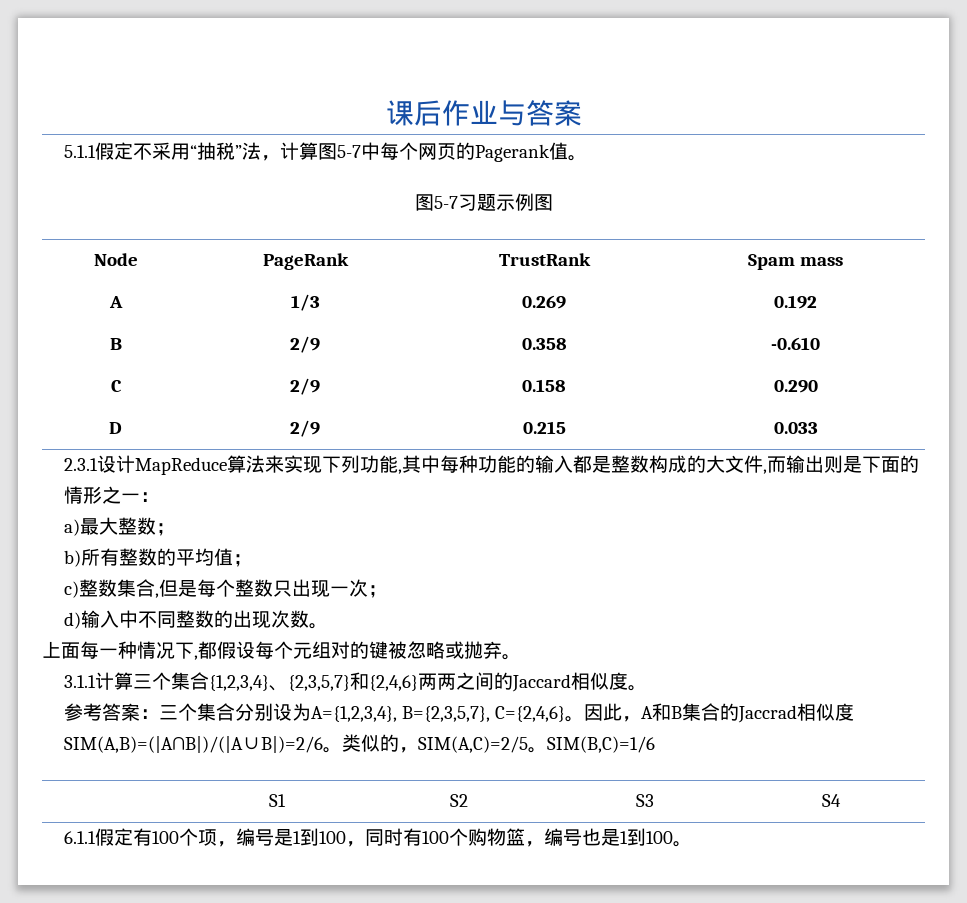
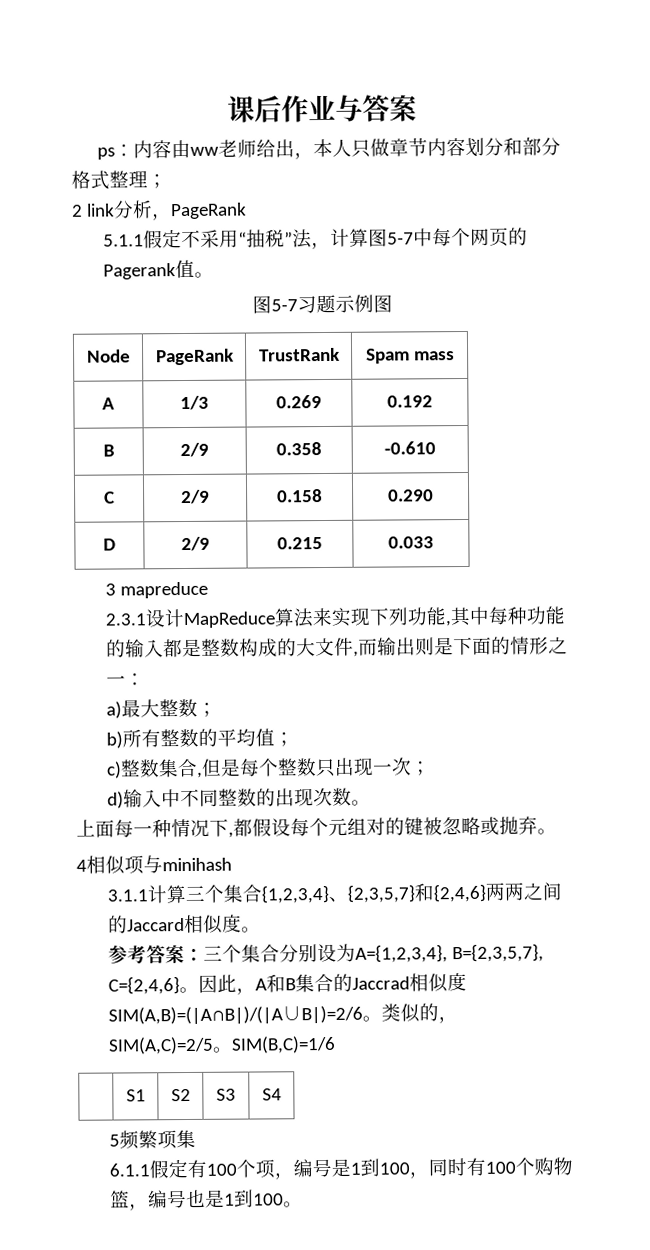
(582, 113) none -> [97,137,562,160] [71,170,167,190] [71,200,247,221] // ps：内容由ww老师给出，本人只做章节内容划分和部分格式整理； // 2 link分析，PageRank
(818, 428) none -> [104,581,208,599] // 3 mapreduce
(521, 657) none -> [76,855,232,875] // 4相似项与minihash
(841, 800) none -> [108,1129,196,1150] // 5频繁项集

